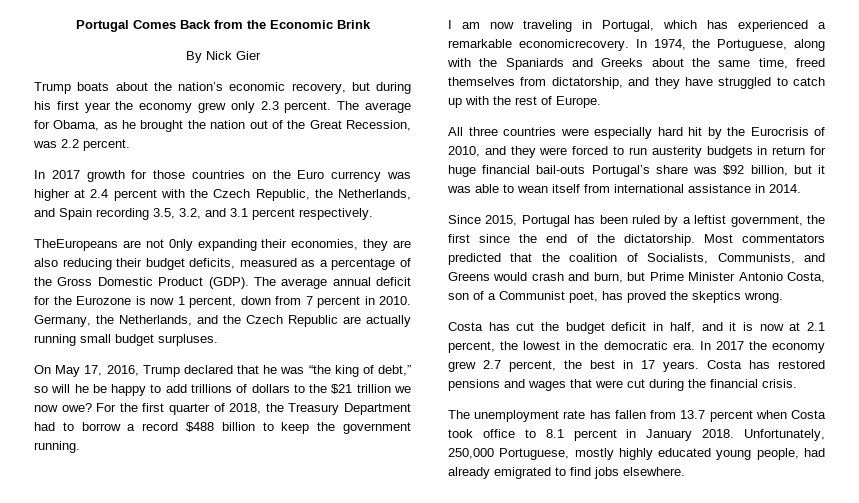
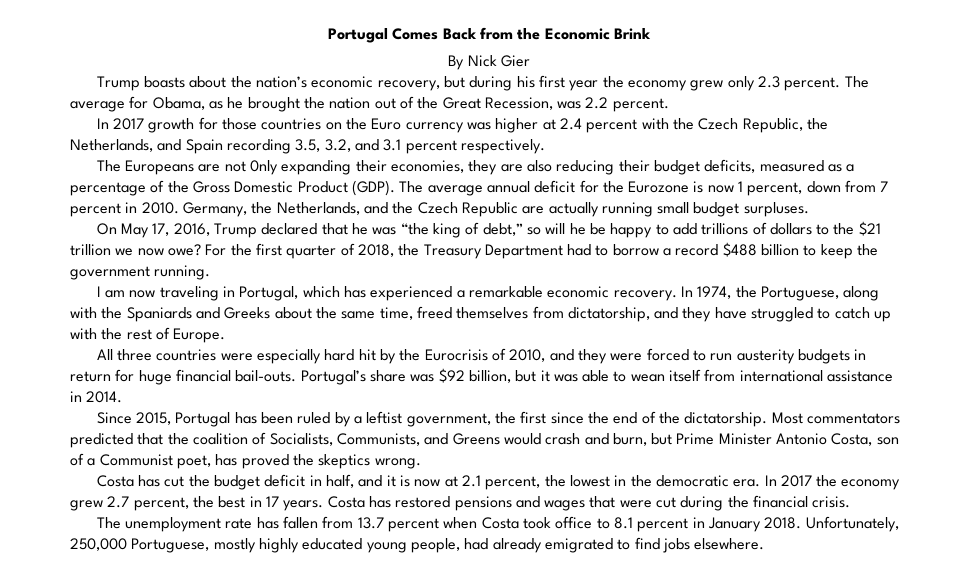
[77,82,110,91] boats -> [144,76,186,88] boasts
[34,239,118,251] TheEuropeans -> [96,160,195,175] The Europeans
[518,39,629,51] economicrecovery. -> [547,286,677,301] economic recovery.
[536,165,586,174] bail-outs -> [235,370,297,382] bail-outs.

